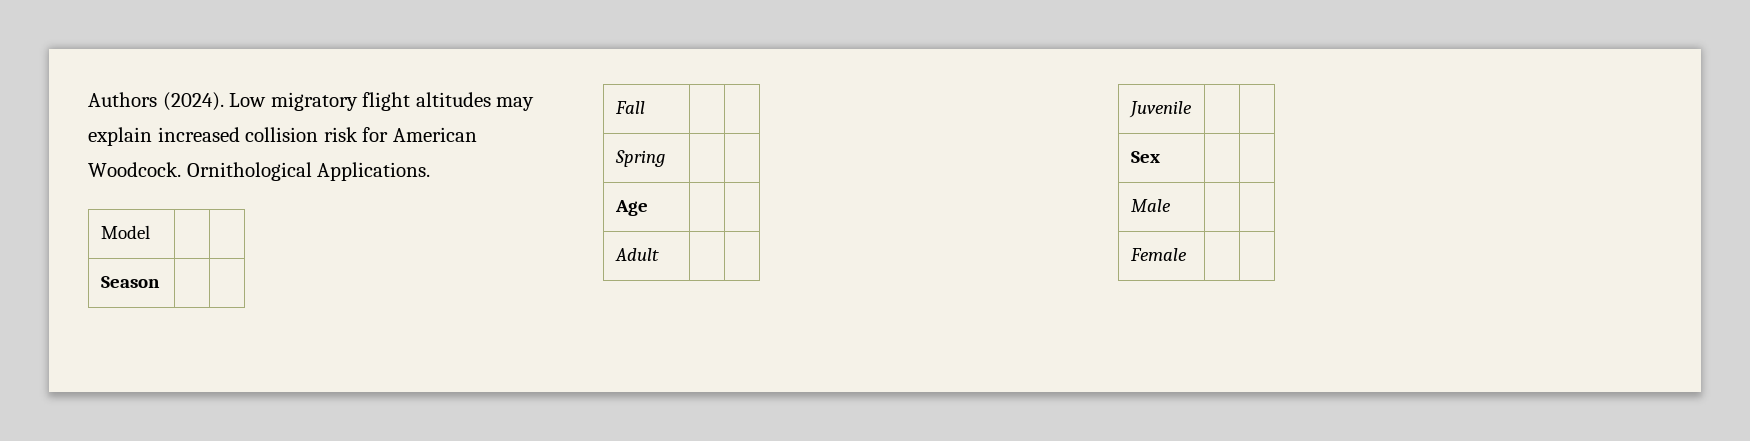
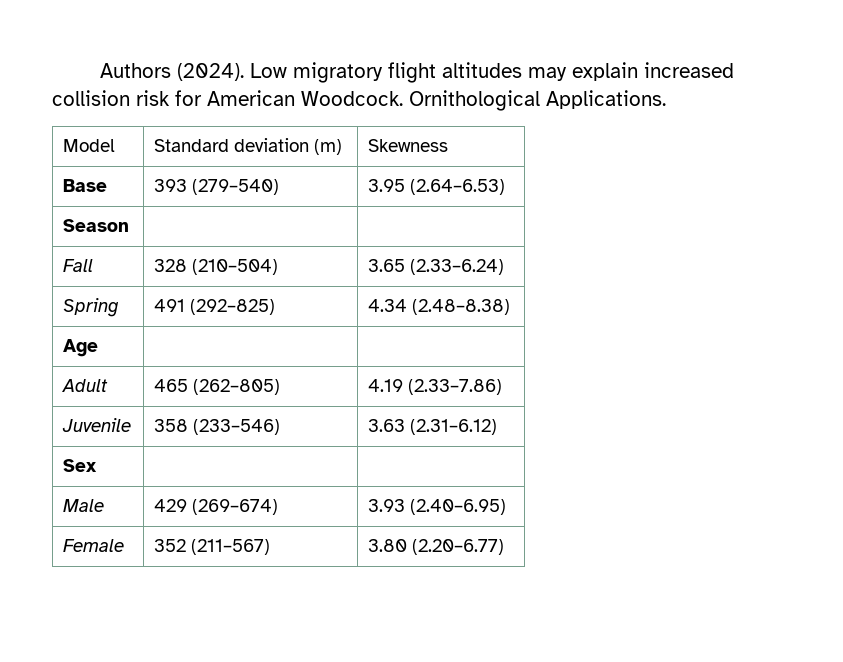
[100,276,160,288] [614,101,645,114] [614,150,665,167] [614,200,648,216] [614,248,659,261] [1128,101,1192,118] [1130,151,1160,163] [1130,199,1171,212] [1129,248,1187,261] | // Season | | // Fall | | // Spring | | // Age | | // Adult | | // Juvenile | | // Sex | | // Male | | // Female | | -> [154,138,343,155] [368,139,449,152] [63,179,108,192] [154,179,280,195] [368,179,506,195] [63,219,130,232] [63,259,94,272] [154,259,279,275] [368,259,505,275] [63,298,120,317] [154,299,276,315] [368,299,511,315] [63,339,99,357] [62,379,109,392] [154,379,281,395] [368,379,503,395] [62,418,132,432] [154,419,281,435] [368,419,498,435] [63,459,98,472] [63,499,105,512] [154,499,279,515] [368,499,507,515] [63,539,125,552] [154,539,271,555] [368,539,505,555] Standard deviation (m) | Skewness // Base | 393 (279–540) | 3.95 (2.64–6.53) // Season | | // Fall | 328 (210–504) | 3.65 (2.33–6.24) // Spring | 491 (292–825) | 4.34 (2.48–8.38) // Age | | // Adult | 465 (262–805) | 4.19 (2.33–7.86) // Juvenile | 358 (233–546) | 3.63 (2.31–6.12) // Sex | | // Male | 429 (269–674) | 3.93 (2.40–6.95) // Female | 352 (211–567) | 3.80 (2.20–6.77)

